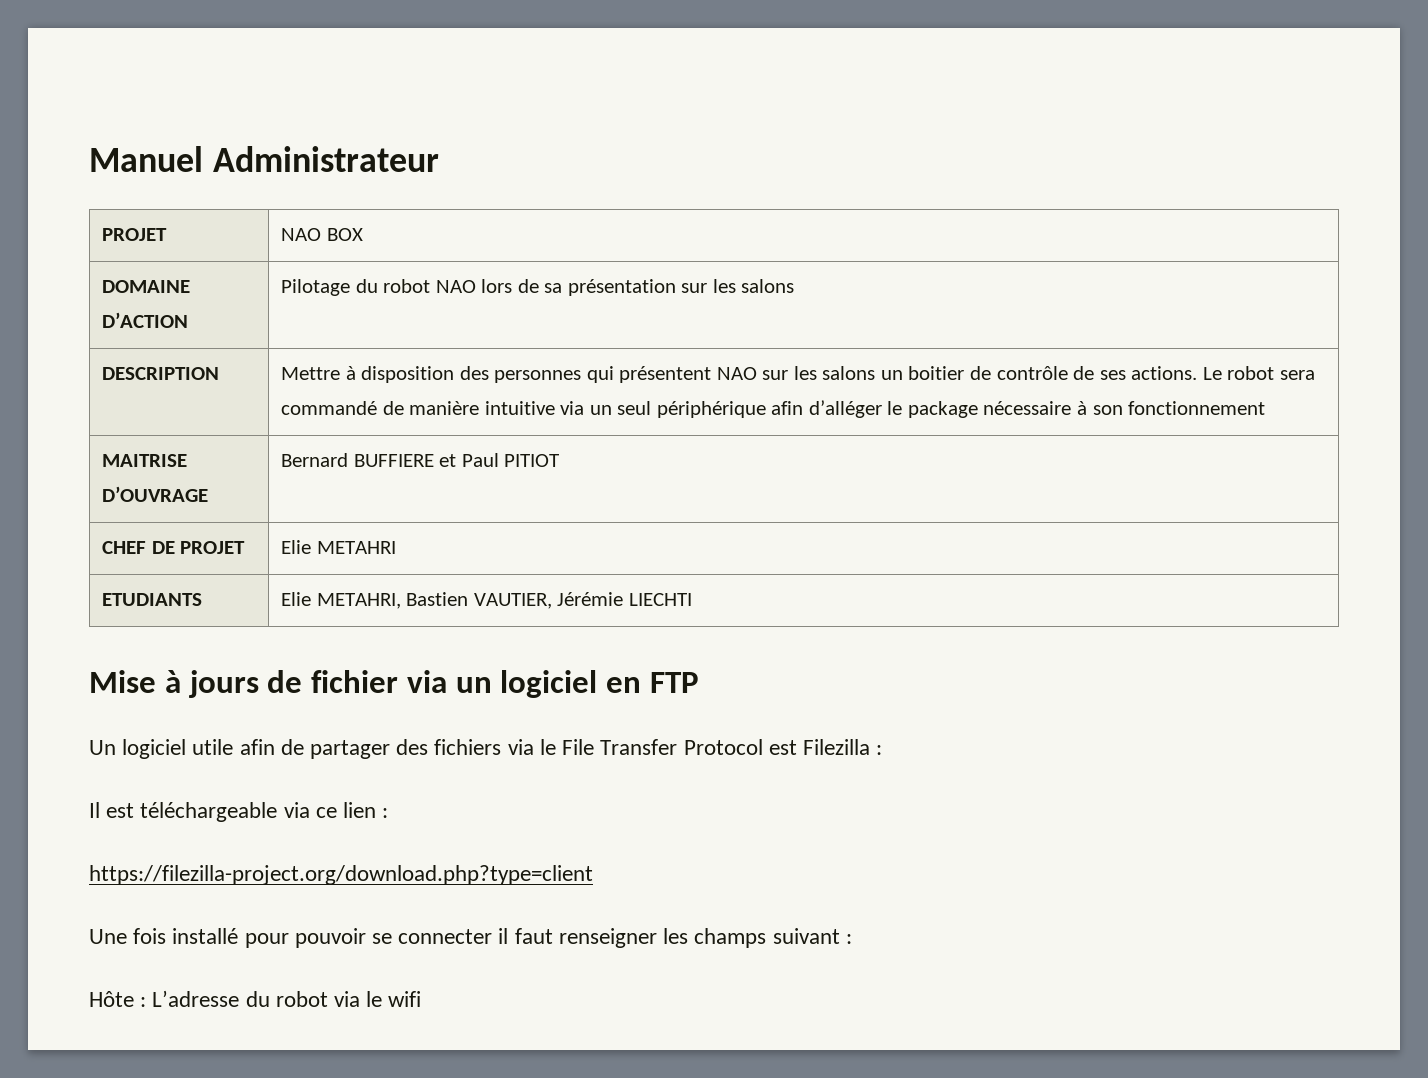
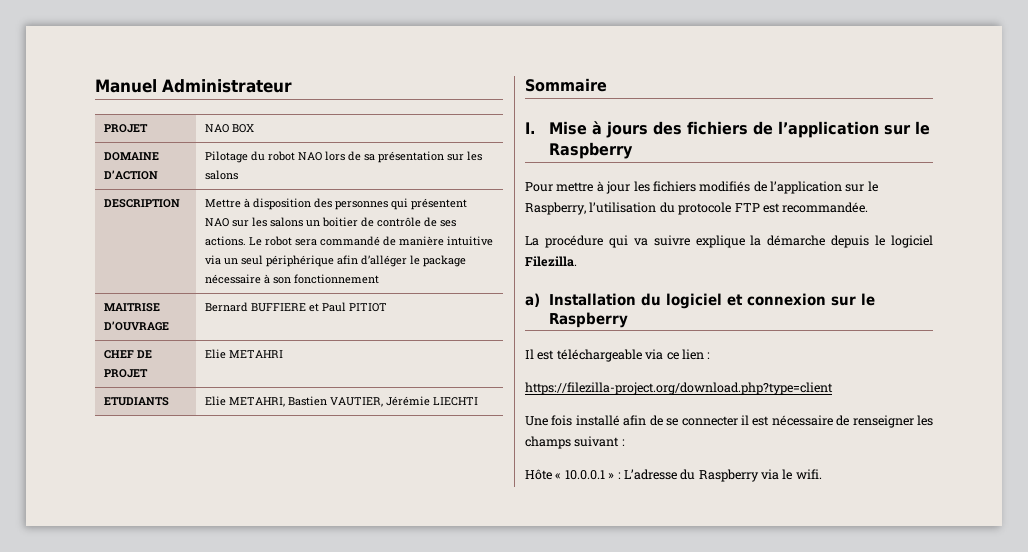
(692, 599) none -> [525,78,607,92] [525,122,535,134] Sommaire // I.
[267,670,699,698] [89,739,883,759] de fichier via un logiciel en FTP // Un logiciel utile afin de partager des fichiers via le File Transfer Protocol est Filezilla : -> [653,121,931,138] [549,142,634,159] [525,181,878,194] [525,202,869,215] [525,235,933,248] [525,256,577,267] [525,293,876,309] [549,312,629,328] des fichiers de l’application sur le Raspberry // Pour mettre à jour les fichiers modifiés de l’application sur le Raspberry, l’utilisation du protocole FTP est recommandée. // La procédure qui va suivre explique la démarche depuis le logiciel Filezilla. // a) Installation du logiciel et connexion sur le Raspberry
[244,928,366,948] pour pouvoir -> [623,415,663,426] afin de
[514,928,553,944] faut -> [752,415,850,426] est nécessaire de
(134, 999) none -> [555,470,615,480] « 10.0.0.1 »
[275,991,422,1007] robot via le wifi -> [698,469,822,482] Raspberry via le wifi.

